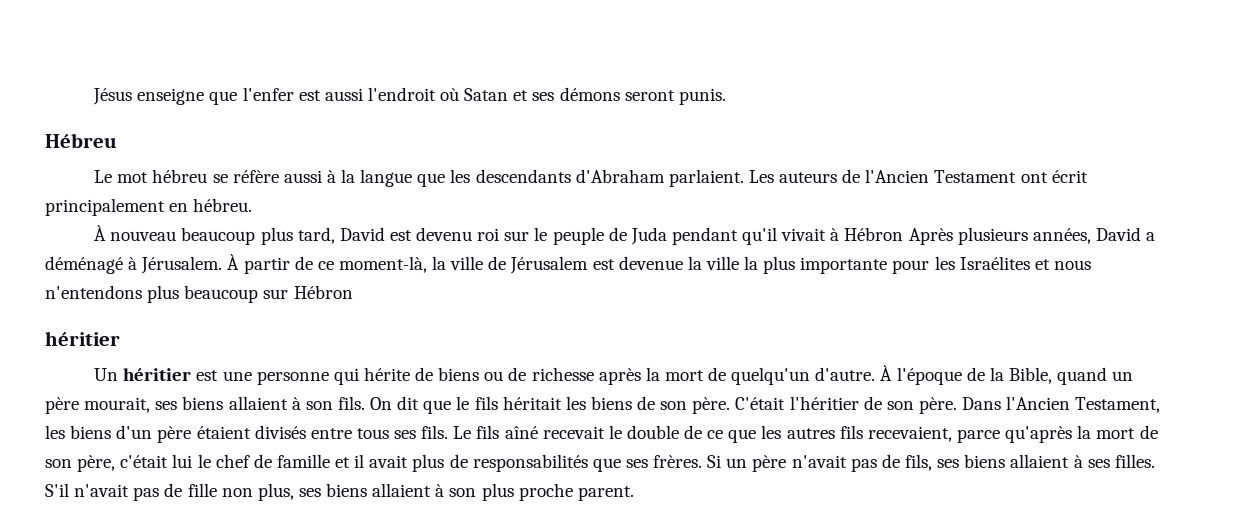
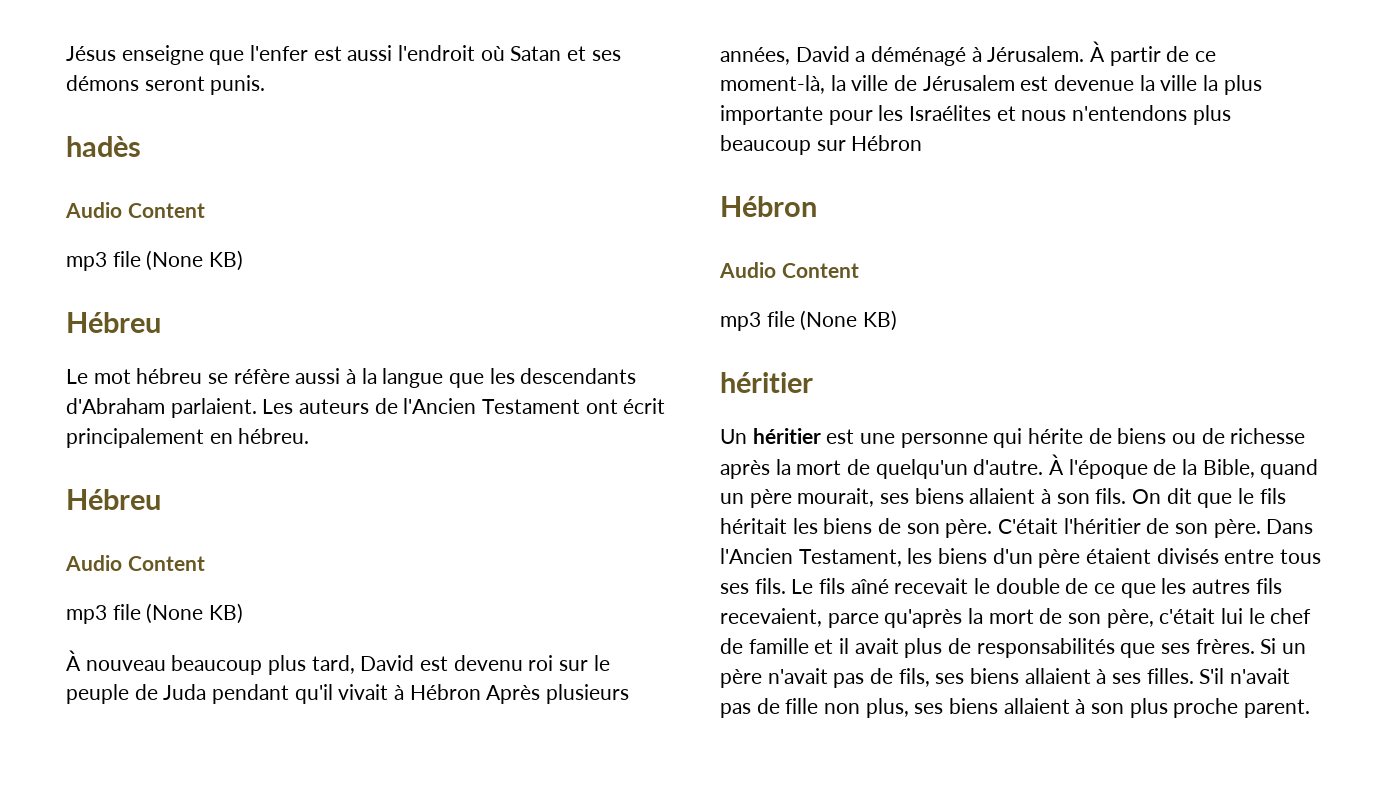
(726, 96) none -> [66,136,141,157] [65,202,205,218] [66,250,244,271] // hadès // Audio Content // mp3 file (None KB)
(253, 205) none -> [66,489,161,510] [65,555,205,571] [66,603,244,624] // Hébreu // Audio Content // mp3 file (None KB)
(353, 292) none -> [720,196,817,217] [719,262,859,278] [720,310,898,331] // Hébron // Audio Content // mp3 file (None KB)

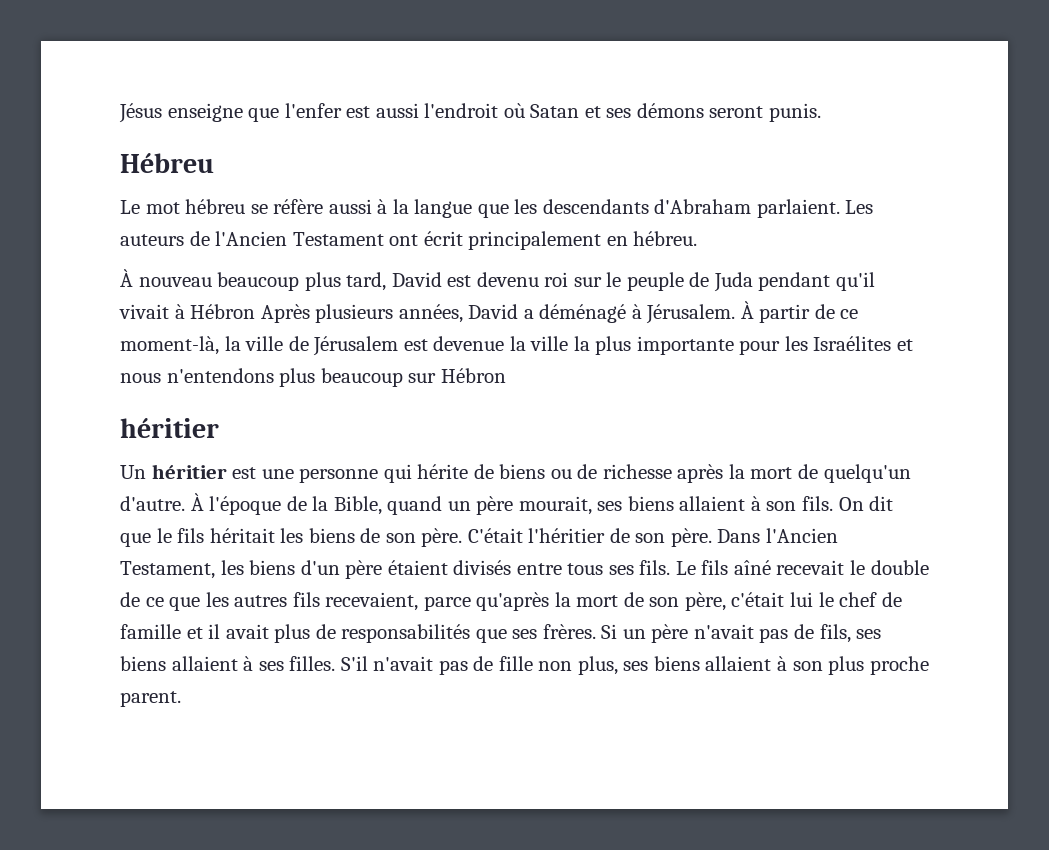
[66,136,141,157] [65,202,205,218] [66,250,244,271] // hadès // Audio Content // mp3 file (None KB) -> (821, 112) none
[66,489,161,510] [65,555,205,571] [66,603,244,624] // Hébreu // Audio Content // mp3 file (None KB) -> (698, 238) none
[720,196,817,217] [719,262,859,278] [720,310,898,331] // Hébron // Audio Content // mp3 file (None KB) -> (506, 375) none

